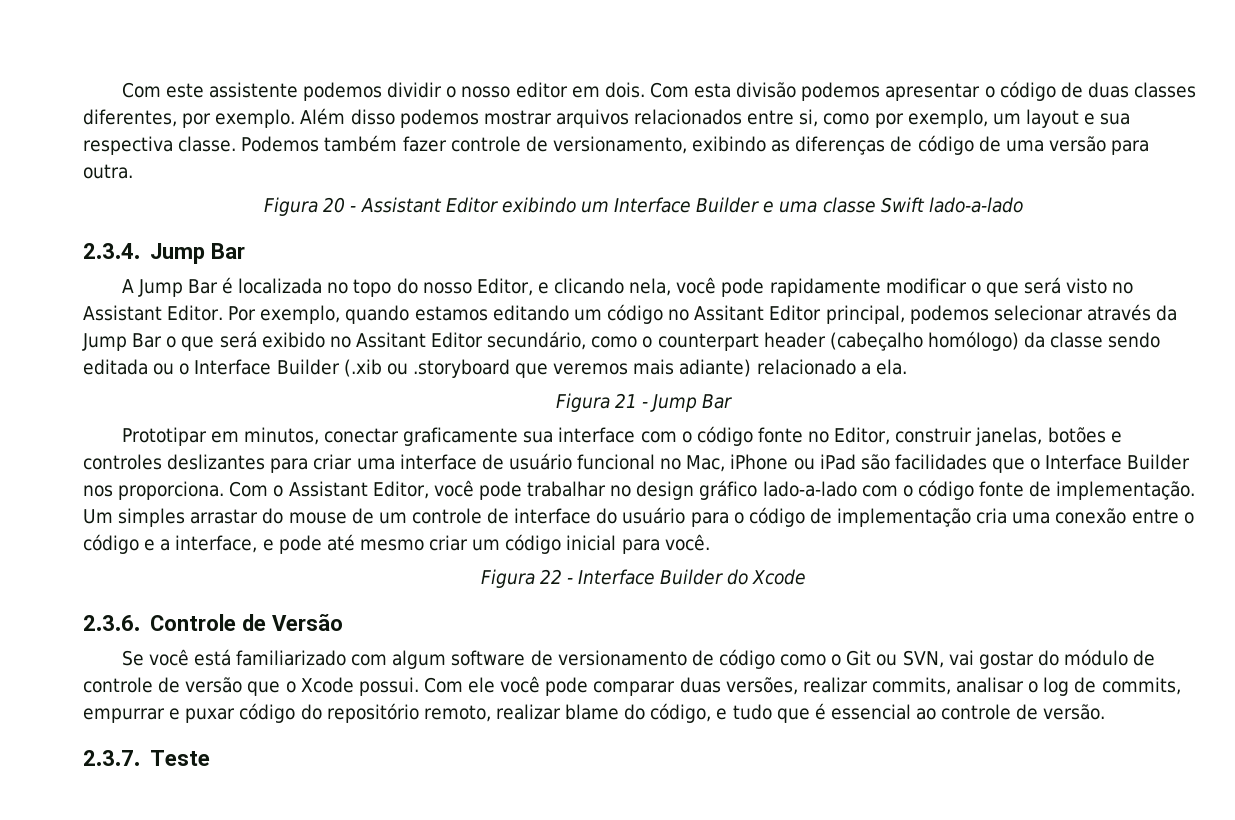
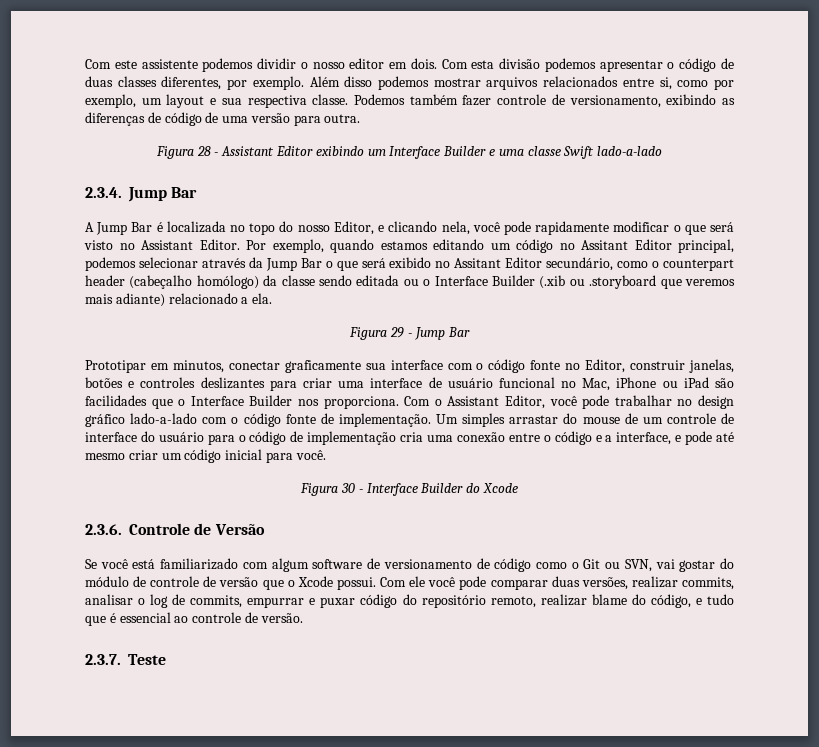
[323,197,346,213] 20 -> [196,146,211,156] 28
[614,393,637,408] 21 -> [390,327,405,338] 29
[539,569,562,584] 22 -> [340,483,355,493] 30

